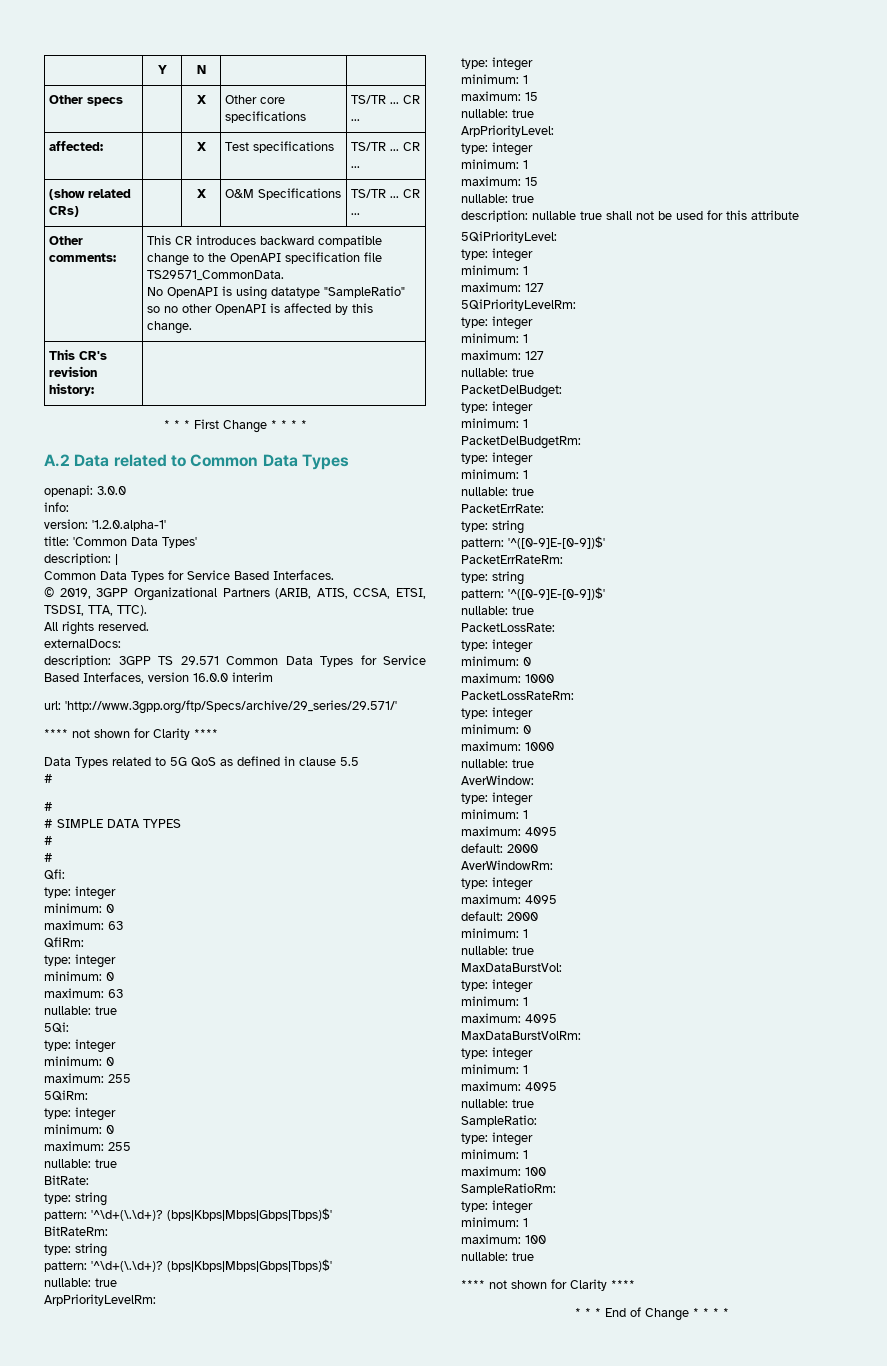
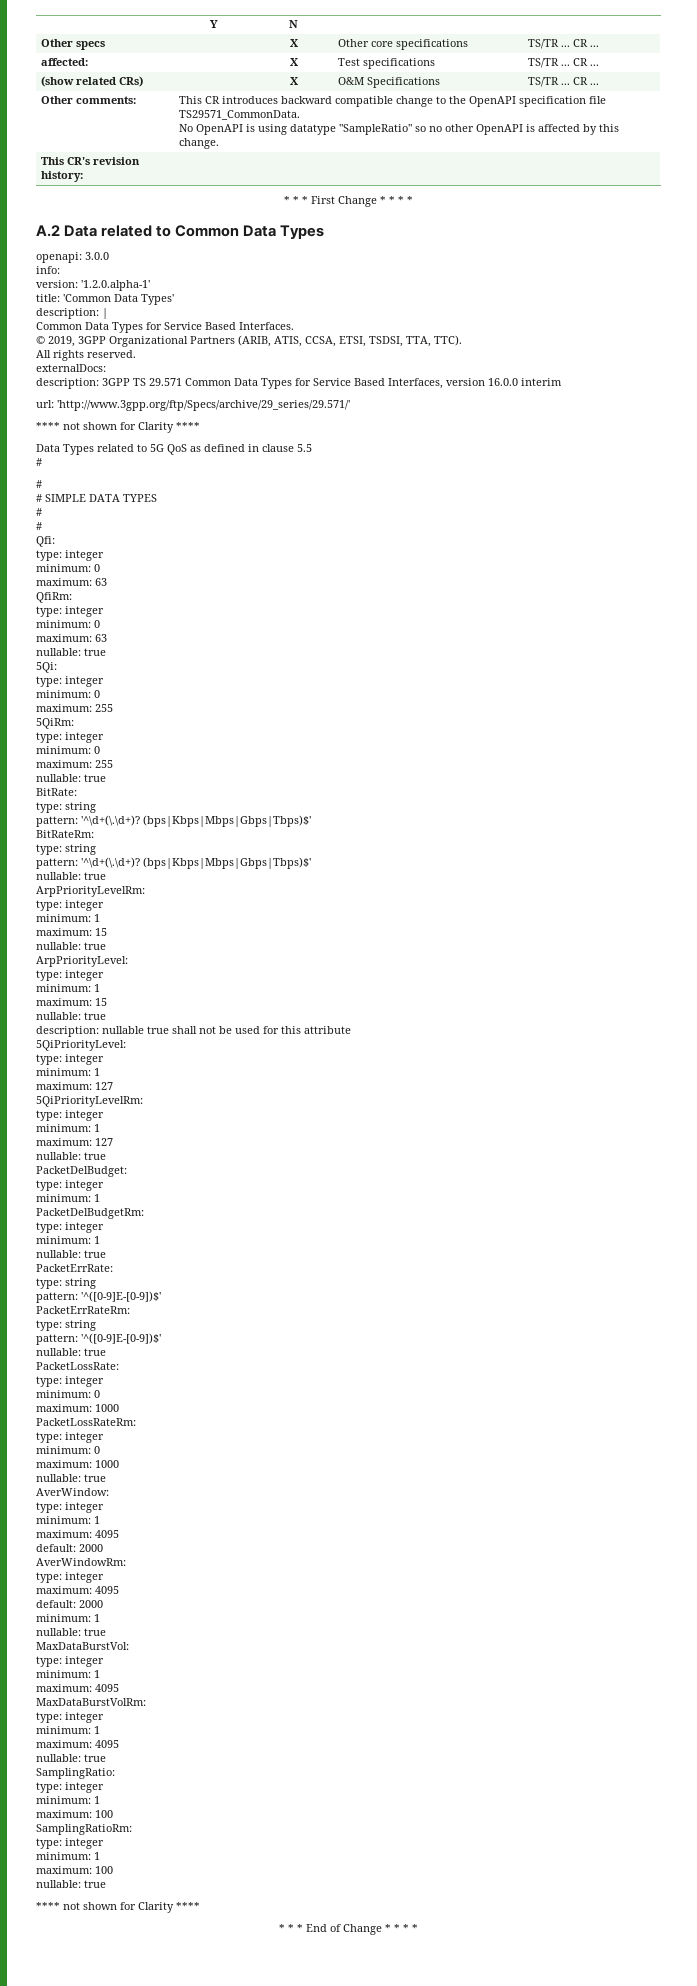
[461,1115,537,1127] [461,1132,533,1146] [461,1149,528,1159] [461,1166,546,1176] [461,1183,556,1195] SampleRatio: // type: integer // minimum: 1 // maximum: 100 // SampleRatioRm: -> [36,1768,115,1779] [36,1782,104,1793] [36,1796,100,1804] [36,1810,113,1818] [36,1824,132,1835] SamplingRatio: // type: integer // minimum: 1 // maximum: 100 // SamplingRatioRm:

